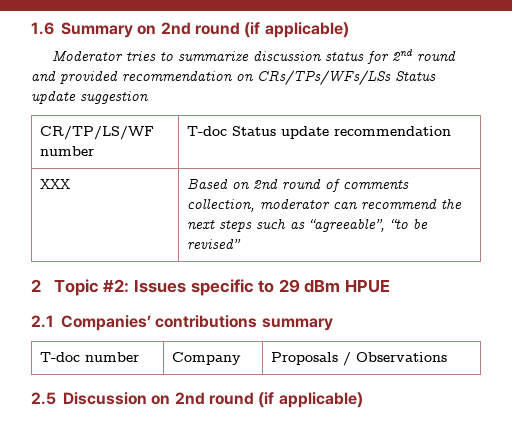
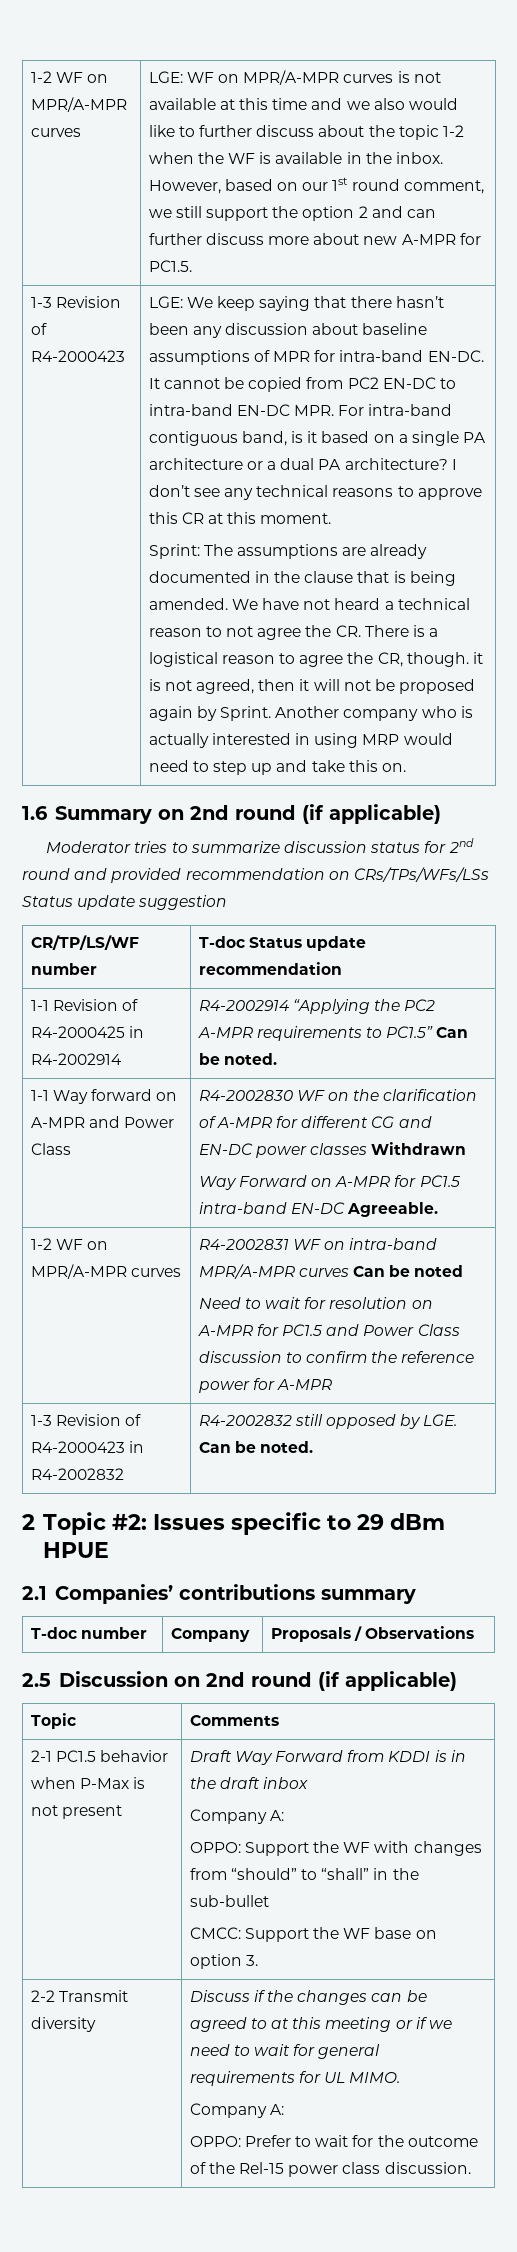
(31, 28) none -> [30,71,109,83] [30,97,127,112] [30,128,81,137] [148,70,441,85] [148,98,458,110] [148,125,464,140] [148,152,443,164] [148,177,484,194] [148,206,436,221] [148,233,481,245] [148,260,192,272] [30,296,121,308] [30,323,47,335] [30,350,125,362] [148,296,444,311] [148,323,428,338] [148,350,484,365] [148,377,456,392] [148,404,453,416] [148,431,487,446] [148,458,457,470] [148,485,482,500] [148,512,332,524] [148,544,428,559] [148,571,456,586] [148,598,470,610] [148,625,439,640] [148,652,483,667] [148,679,476,694] [148,706,473,721] [148,733,453,748] [148,760,406,775] 1-2 WF on MPR/A-MPR curves | LGE: WF on MPR/A-MPR curves is not available at this time and we also would like to further discuss about the topic 1-2 when the WF is available in the inbox. However, based on our 1st round comment, we still support the option 2 and can further discuss more about new A-MPR for PC1.5. // 1-3 Revision of R4-2000423 | LGE: We keep saying that there hasn’t been any discussion about baseline assumptions of MPR for intra-band EN-DC. It cannot be copied from PC2 EN-DC to intra-band EN-DC MPR. For intra-band contiguous band, is it based on a single PA architecture or a dual PA architecture? I don’t see any technical reasons to approve this CR at this moment. // Sprint: The assumptions are already documented in the clause that is being amended. We have not heard a technical reason to not agree the CR. There is a logistical reason to agree the CR, though. it is not agreed, then it will not be proposed again by Sprint. Another company who is actually interested in using MRP would need to step up and take this on. //
[40,179,71,189] [187,178,410,192] [187,199,463,212] [187,219,429,232] [187,239,242,249] XXX | Based on 2nd round of comments collection, moderator can recommend the next steps such as “agreeable”, “to be revised” -> [30,999,139,1011] [30,1026,144,1038] [30,1053,122,1065] [198,999,436,1014] [197,1026,469,1041] [198,1053,277,1065] [30,1089,178,1104] [30,1116,175,1128] [30,1143,71,1155] [198,1089,478,1101] [198,1116,432,1128] [198,1142,467,1158] [198,1175,460,1190] [198,1202,439,1217] [30,1238,109,1250] [30,1264,181,1279] [198,1238,438,1250] [198,1264,464,1279] [198,1297,433,1309] [197,1324,460,1336] [198,1351,475,1363] [198,1378,333,1393] [30,1414,142,1426] [30,1441,144,1453] [30,1468,124,1480] [198,1414,458,1429] [198,1441,314,1453] 1-1 Revision of R4-2000425 in R4-2002914 | R4-2002914 “Applying the PC2 A-MPR requirements to PC1.5” Can be noted. // 1-1 Way forward on A-MPR and Power Class | R4-2002830 WF on the clarification of A-MPR for different CG and EN-DC power classes Withdrawn // Way Forward on A-MPR for PC1.5 intra-band EN-DC Agreeable. // 1-2 WF on MPR/A-MPR curves | R4-2002831 WF on intra-band MPR/A-MPR curves Can be noted // Need to wait for resolution on A-MPR for PC1.5 and Power Class discussion to confirm the reference power for A-MPR // 1-3 Revision of R4-2000423 in R4-2002832 | R4-2002832 still opposed by LGE. Can be noted.
(363, 400) none -> [30,1713,76,1729] [189,1715,279,1726] [30,1750,169,1762] [30,1777,146,1789] [30,1805,122,1819] [189,1750,466,1765] [189,1777,309,1789] [189,1809,284,1824] [189,1841,482,1856] [189,1868,419,1880] [189,1895,269,1907] [189,1927,437,1942] [189,1954,258,1969] [30,1990,128,2002] [30,2017,96,2032] [189,1990,427,2005] [189,2017,452,2032] [189,2044,381,2059] [189,2071,401,2086] [189,2103,284,2118] [189,2135,478,2147] [189,2162,471,2177] // Topic | Comments // 2-1 PC1.5 behavior when P-Max is not present | Draft Way Forward from KDDI is in the draft inbox // Company A: // OPPO: Support the WF with changes from “should” to “shall” in the sub-bullet // CMCC: Support the WF base on option 3. // 2-2 Transmit diversity | Discuss if the changes can be agreed to at this meeting or if we need to wait for general requirements for UL MIMO. // Company A: // OPPO: Prefer to wait for the outcome of the Rel-15 power class discussion.

